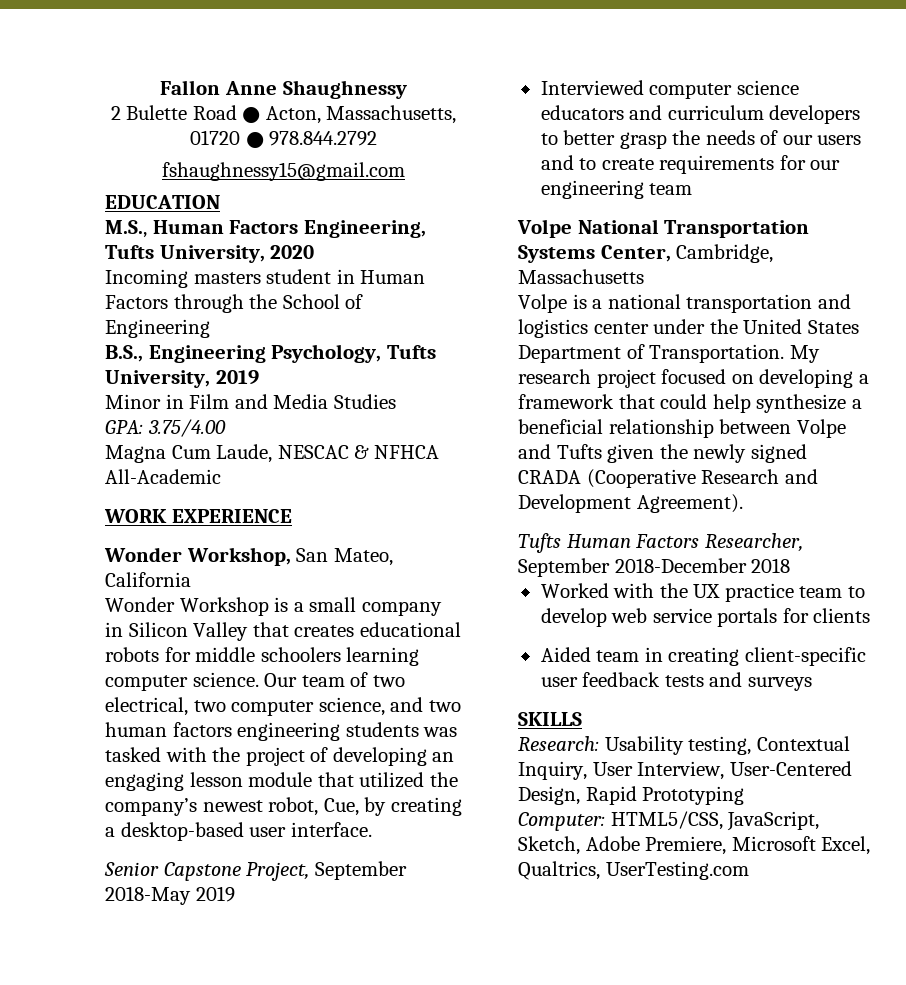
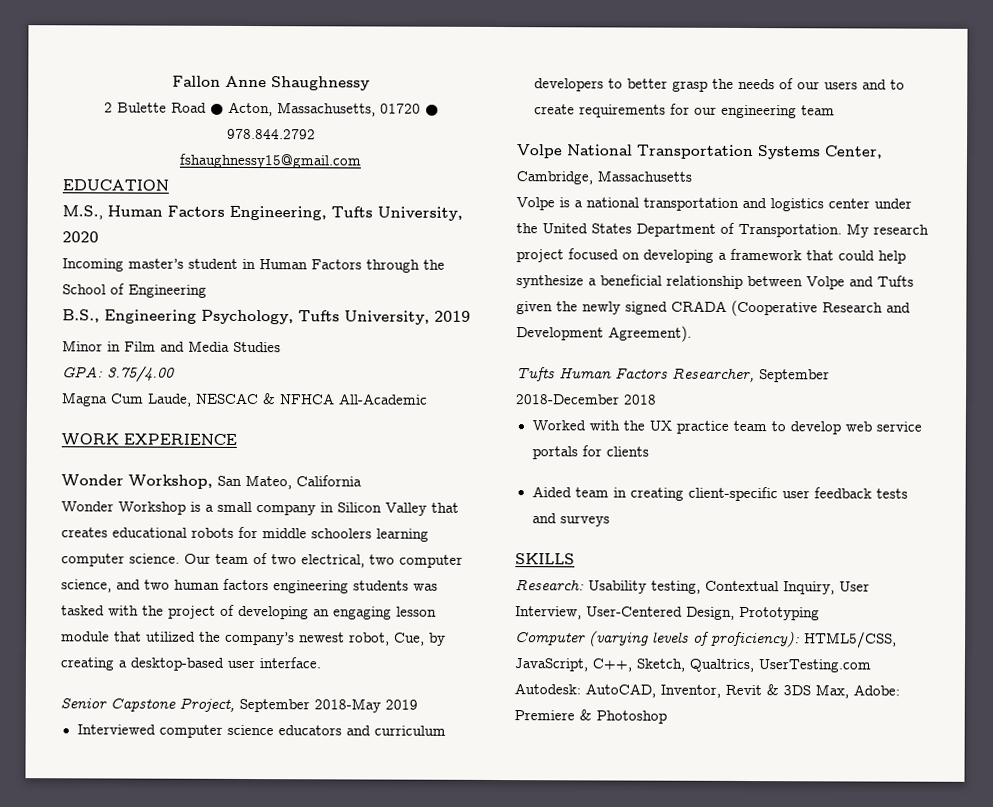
[193,272,261,284] masters -> [128,258,184,269] master’s
[585,786,637,805] Rapid -> (735, 613) none
[518,811,820,831] [518,836,871,855] [518,861,749,880] Computer: HTML5/CSS, JavaScript, Sketch, Adobe Premiere, Microsoft Excel, Qualtrics, UserTesting.com -> [515,630,897,649] [514,658,871,673] [514,683,900,699] [514,709,667,724] Computer (varying levels of proficiency): HTML5/CSS, JavaScript, C++, Sketch, Qualtrics, UserTesting.com Autodesk: AutoCAD, Inventor, Revit & 3DS Max, Adobe: Premiere & Photoshop

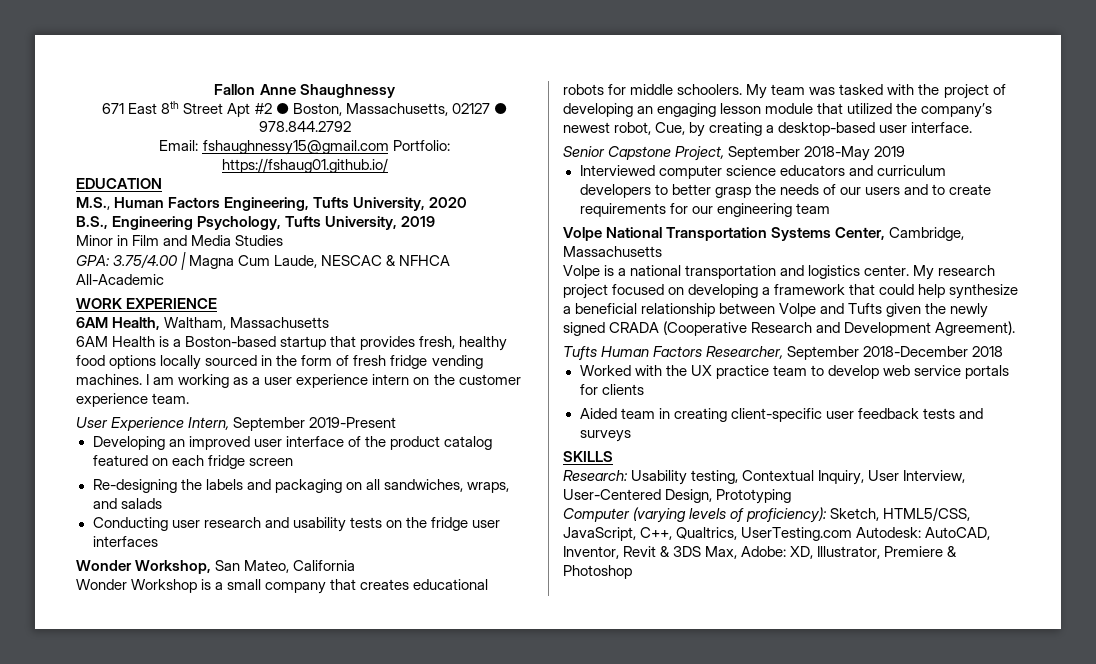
[103,101,421,117] 2 Bulette Road ● Acton, Massachusetts, 01720 -> [102,101,490,117] 671 East 8th Street Apt #2 ● Boston, Massachusetts, 02127
(316, 134) none -> [159,140,199,151] Email:
(361, 161) none -> [392,140,450,151] [221,158,388,173] Portfolio: https://fshaug01.github.io/
[62,258,445,273] [62,283,207,298] // Incoming master’s student in Human Factors through the School of Engineering -> (468, 202) none
(175, 373) // -> [181,252,187,270] |
(237, 439) none -> [76,317,330,330] [76,336,508,351] [76,355,483,370] [76,374,521,388] [76,393,190,407] [76,417,397,431] [92,436,492,450] [92,455,293,469] [92,479,509,493] [92,498,162,509] [92,517,500,532] [92,536,158,547] // 6AM Health, Waltham, Massachusetts // 6AM Health is a Boston-based startup that provides fresh, healthy food options locally sourced in the form of fresh fridge vending machines. I am working as a user experience intern on the customer experience team. // User Experience Intern, September 2019-Present // Developing an improved user interface of the product catalog featured on each fridge screen // Re-designing the labels and packaging on all sandwiches, wraps, and salads // Conducting user research and usability tests on the fridge user interfaces
[320,502,427,516] in Silicon Valley -> (327, 588) none
[311,528,429,542] [61,553,463,568] [61,578,409,594] schoolers learning computer science. Our team of two electrical, two computer science, and two human factors engineering students -> [677,84,806,99] schoolers. My team
[828,198,912,209] [516,222,842,238] center under the United States Department of Transportation. -> [864,265,910,276] center.
(800, 639) none -> [830,508,880,521] Sketch,
[636,658,685,672] Sketch, -> (673, 533) none
(900, 690) none -> [790,546,881,559] XD, Illustrator,

